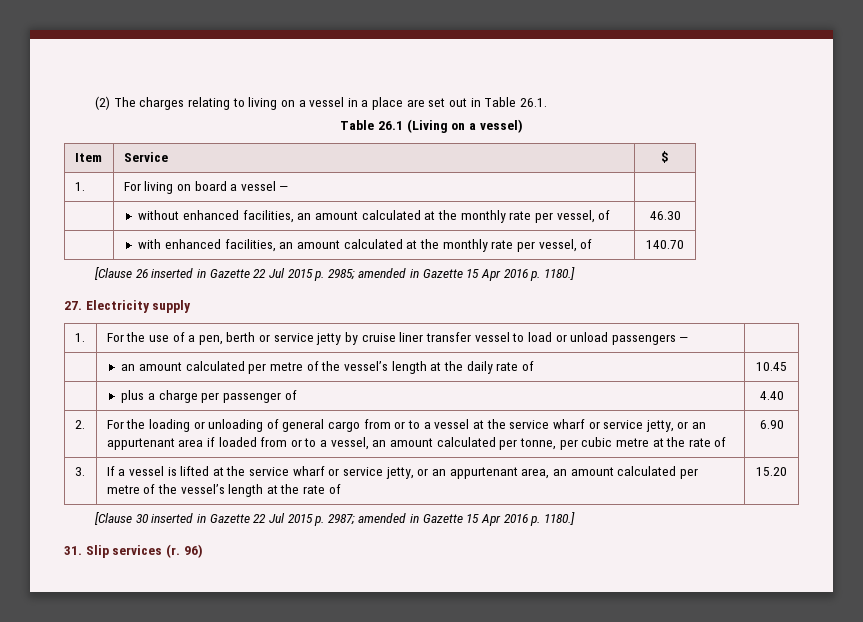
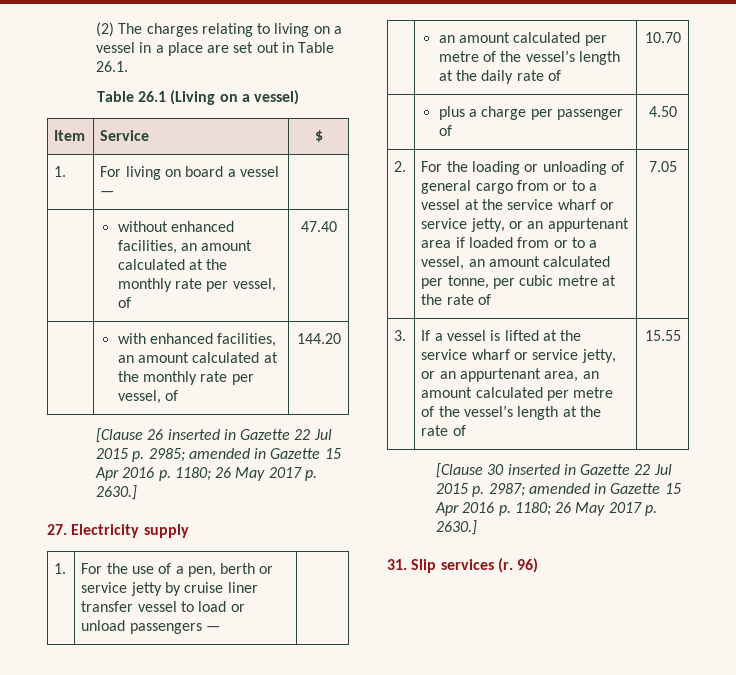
[649,211,681,220] 46.30 -> [300,221,337,232] 47.40
[646,240,684,249] 140.70 -> [296,333,341,344] 144.20
[543,267,575,280] 1180.] -> [174,467,318,481] [95,485,137,500] 1180; 26 May 2017 p. 2630.]
[756,362,787,371] 10.45 -> [644,32,681,43] 10.70
[759,391,784,400] 4.40 -> [648,106,677,117] 4.50
[759,420,784,429] 6.90 -> [648,161,677,172] 7.05
[756,467,787,476] 15.20 -> [644,330,681,341] 15.55
[543,512,575,525] 1180.] -> [514,502,658,516] [435,520,477,535] 1180; 26 May 2017 p. 2630.]

